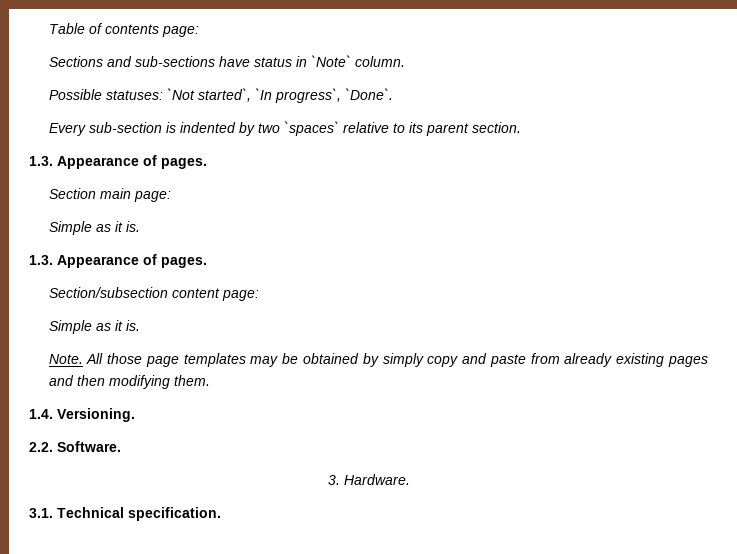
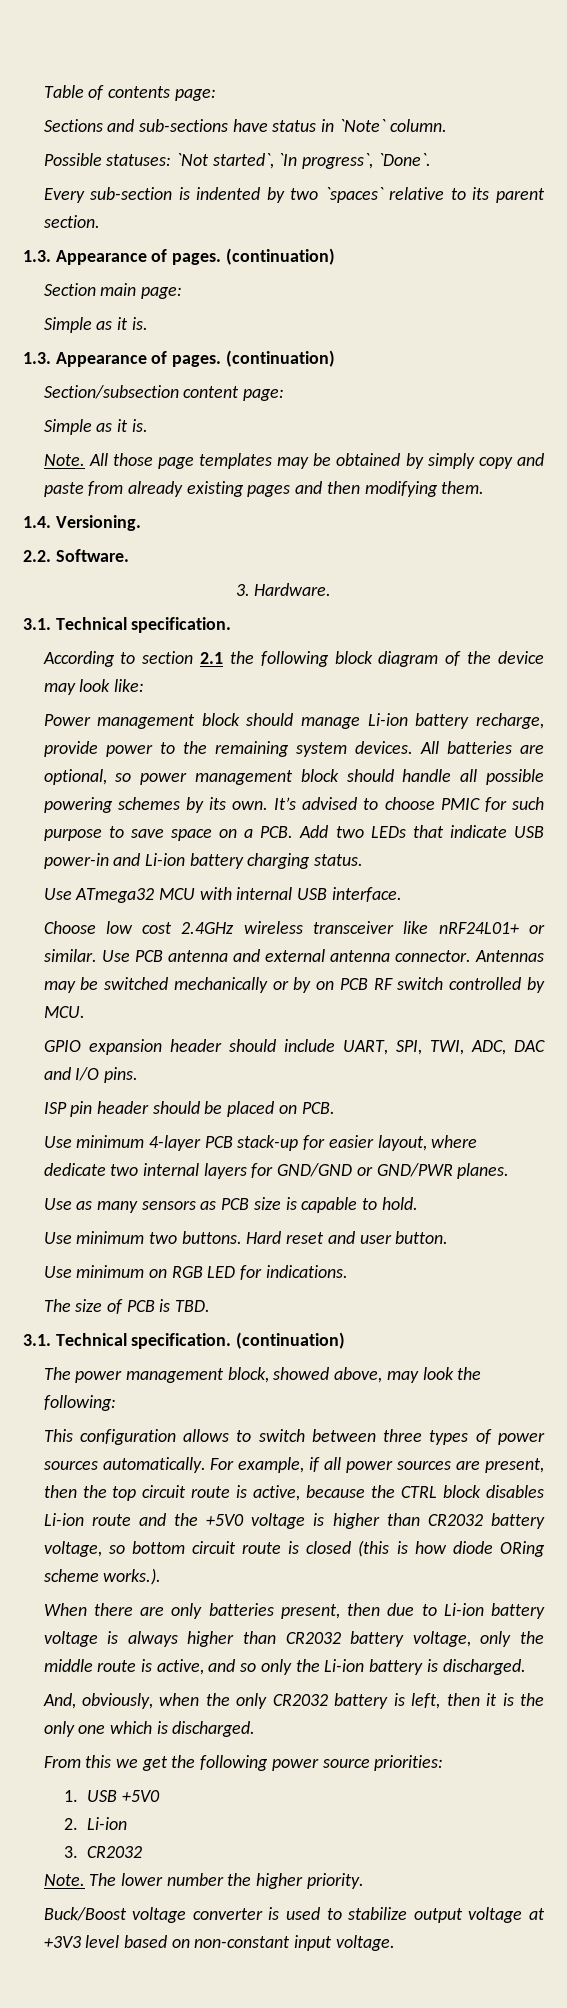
(207, 163) none -> [225,248,335,265] (continuation)
(207, 262) none -> [225,350,335,367] (continuation)
(221, 514) none -> [42,651,544,667] [43,679,145,695] [43,713,545,729] [43,741,545,757] [43,769,544,785] [43,797,544,813] [43,825,544,841] [43,853,364,869] [43,887,402,903] [43,921,545,934] [43,949,544,962] [43,977,546,993] [43,1006,85,1018] [43,1039,546,1055] [43,1067,139,1083] [43,1101,335,1117] [43,1135,478,1151] [43,1163,510,1179] [43,1197,418,1213] [43,1231,449,1244] [43,1265,348,1280] [43,1299,211,1314] [23,1332,346,1349] [43,1367,482,1383] [43,1395,116,1411] [43,1429,546,1445] [43,1457,544,1473] [43,1485,545,1501] [43,1513,546,1529] [43,1540,545,1557] [43,1568,162,1585] [43,1603,545,1619] [43,1631,544,1647] [43,1659,526,1675] [42,1693,545,1709] [43,1721,256,1737] [43,1755,444,1771] [64,1790,160,1802] [64,1817,127,1830] [64,1846,142,1858] [43,1873,364,1889] [43,1907,545,1923] [43,1935,395,1951] // According to section 2.1 the following block diagram of the device may look like: // Power management block should manage Li-ion battery recharge, provide power to the remaining system devices. All batteries are optional, so power management block should handle all possible powering schemes by its own. It’s advised to choose PMIC for such purpose to save space on a PCB. Add two LEDs that indicate USB power-in and Li-ion battery charging status. // Use ATmega32 MCU with internal USB interface. // Choose low cost 2.4GHz wireless transceiver like nRF24L01+ or similar. Use PCB antenna and external antenna connector. Antennas may be switched mechanically or by on PCB RF switch controlled by MCU. // GPIO expansion header should include UART, SPI, TWI, ADC, DAC and I/O pins. // ISP pin header should be placed on PCB. // Use minimum 4-layer PCB stack-up for easier layout, where dedicate two internal layers for GND/GND or GND/PWR planes. // Use as many sensors as PCB size is capable to hold. // Use minimum two buttons. Hard reset and user button. // Use minimum on RGB LED for indications. // The size of PCB is TBD. // 3.1. Technical specification. (continuation) // The power management block, showed above, may look the following: // This configuration allows to switch between three types of power sources automatically. For example, if all power sources are present, then the top circuit route is active, because the CTRL block disables Li-ion route and the +5V0 voltage is higher than CR2032 battery voltage, so bottom circuit route is closed (this is how diode ORing scheme works.). // When there are only batteries present, then due to Li-ion battery voltage is always higher than CR2032 battery voltage, only the middle route is active, and so only the Li-ion battery is discharged. // And, obviously, when the only CR2032 battery is left, then it is the only one which is discharged. // From this we get the following power source priorities: // 1. USB +5V0 // 2. Li-ion // 3. CR2032 // Note. The lower number the higher priority. // Buck/Boost voltage converter is used to stabilize output voltage at +3V3 level based on non-constant input voltage.

